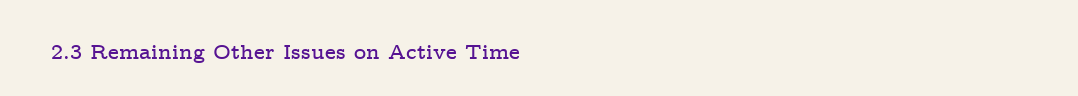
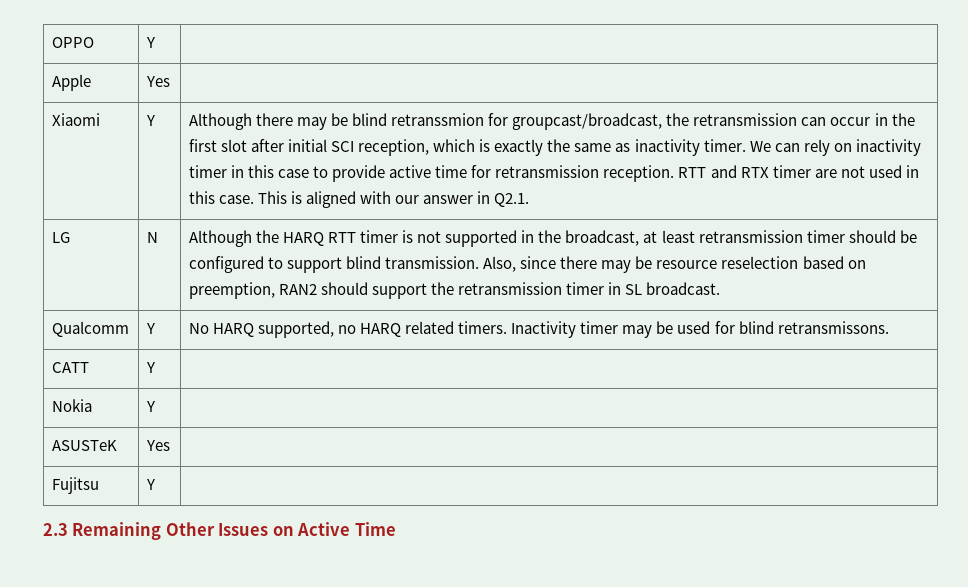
(51, 52) none -> [51,37,94,48] [145,37,155,48] [51,74,91,91] [145,76,170,87] [51,113,100,126] [145,115,155,126] [188,113,915,130] [188,139,921,156] [188,165,919,182] [188,191,530,208] [51,232,70,243] [146,232,158,243] [188,230,917,247] [188,256,866,273] [188,282,721,299] [51,321,129,337] [145,323,155,334] [188,321,889,338] [51,362,89,373] [145,362,155,373] [51,399,92,412] [145,401,155,412] [51,440,117,451] [145,440,170,451] [51,477,99,494] [145,479,155,490] OPPO | Y | // Apple | Yes | // Xiaomi | Y | Although there may be blind retranssmion for groupcast/broadcast, the retransmission can occur in the first slot after initial SCI reception, which is exactly the same as inactivity timer. We can rely on inactivity timer in this case to provide active time for retransmission reception. RTT and RTX timer are not used in this case. This is aligned with our answer in Q2.1. // LG | N | Although the HARQ RTT timer is not supported in the broadcast, at least retransmission timer should be configured to support blind transmission. Also, since there may be resource reselection based on preemption, RAN2 should support the retransmission timer in SL broadcast. // Qualcomm | Y | No HARQ supported, no HARQ related timers. Inactivity timer may be used for blind retransmissons. // CATT | Y | // Nokia | Y | // ASUSTeK | Yes | // Fujitsu | Y | //

